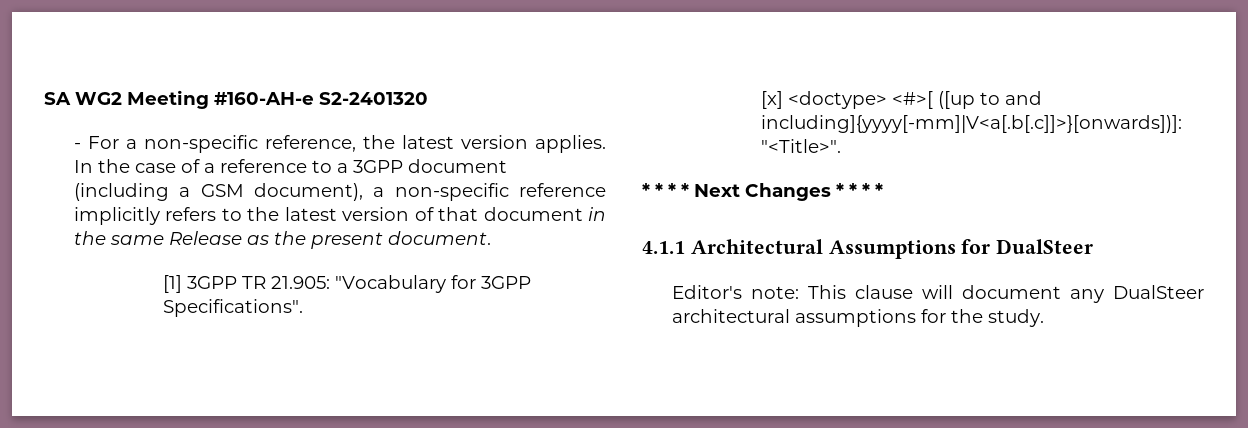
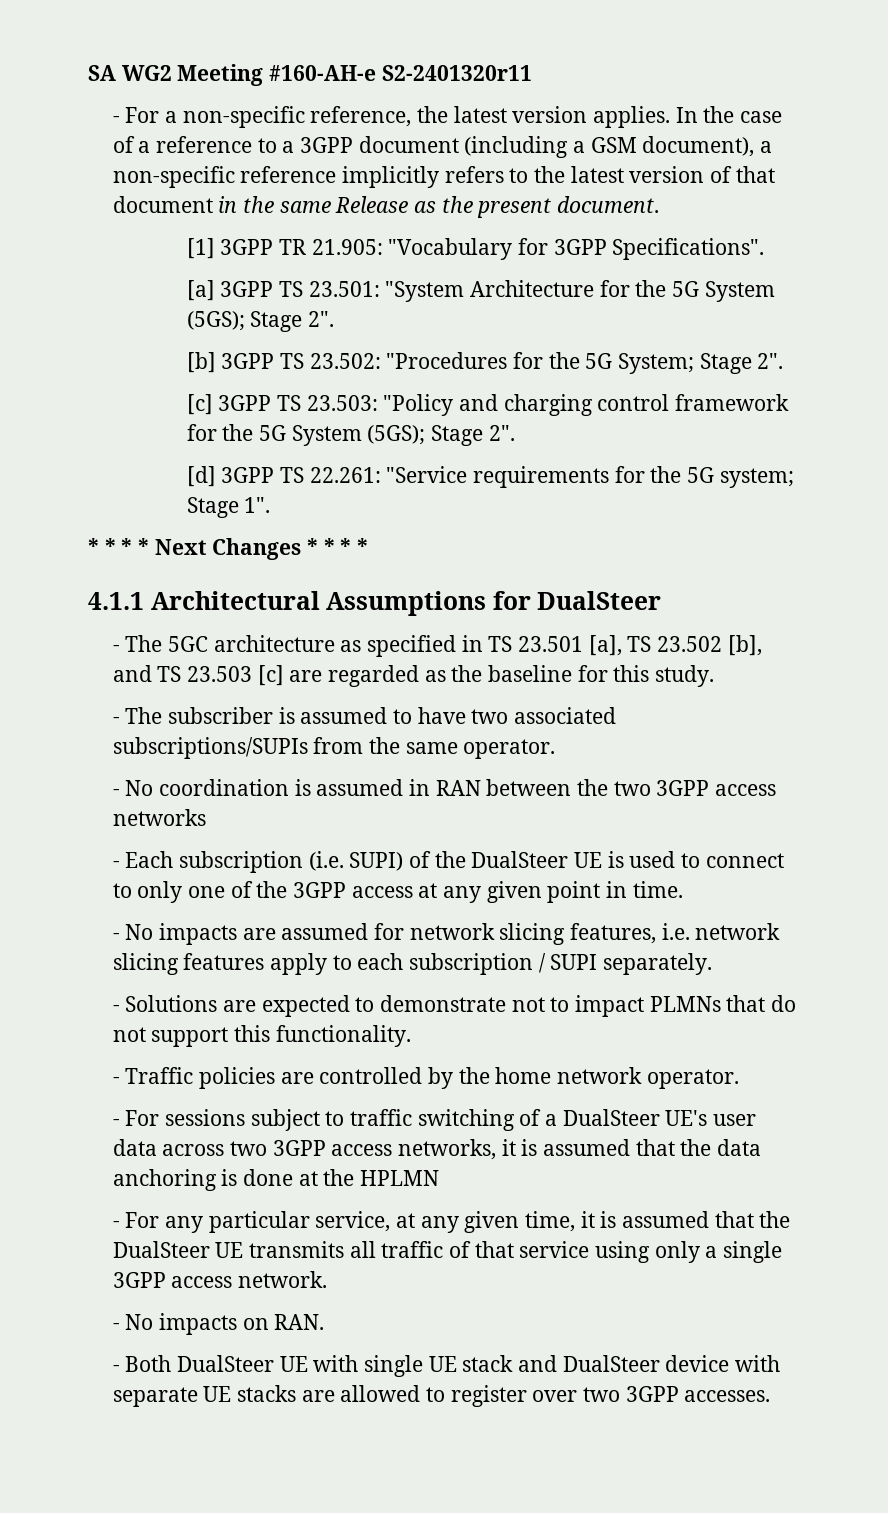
[319,92,428,105] S2-2401320 -> [381,65,532,81] S2-2401320r11
[761,91,1043,109] [761,115,1183,133] [761,139,842,153] [x] <doctype> <#>[ ([up to and including]{yyyy[-mm]|V<a[.b[.c]]>}[onwards])]: "<Title>". -> [186,280,775,302] [186,311,335,332] [186,352,784,374] [186,394,790,416] [186,424,515,446] [186,466,794,488] [186,497,271,518] [a] 3GPP TS 23.501: "System Architecture for the 5G System (5GS); Stage 2". // [b] 3GPP TS 23.502: "Procedures for the 5G System; Stage 2". // [c] 3GPP TS 23.503: "Policy and charging control framework for the 5G System (5GS); Stage 2". // [d] 3GPP TS 22.261: "Service requirements for the 5G system; Stage 1".
[671,285,1204,303] [671,309,1044,327] Editor's note: This clause will document any DualSteer architectural assumptions for the study. -> [112,635,762,657] [112,665,715,687] [112,707,617,724] [112,737,556,759] [112,779,777,796] [112,809,206,826] [112,851,784,873] [112,881,683,903] [112,923,781,945] [112,953,713,975] [112,995,797,1017] [112,1025,411,1047] [112,1067,739,1089] [112,1109,757,1131] [112,1139,762,1160] [112,1169,440,1191] [112,1211,791,1233] [112,1241,783,1263] [112,1271,328,1288] [112,1313,325,1335] [112,1355,781,1377] [112,1385,771,1407] - The 5GC architecture as specified in TS 23.501 [a], TS 23.502 [b], and TS 23.503 [c] are regarded as the baseline for this study. // - The subscriber is assumed to have two associated subscriptions/SUPIs from the same operator. // - No coordination is assumed in RAN between the two 3GPP access networks // - Each subscription (i.e. SUPI) of the DualSteer UE is used to connect to only one of the 3GPP access at any given point in time. // - No impacts are assumed for network slicing features, i.e. network slicing features apply to each subscription / SUPI separately. // - Solutions are expected to demonstrate not to impact PLMNs that do not support this functionality. // - Traffic policies are controlled by the home network operator. // - For sessions subject to traffic switching of a DualSteer UE's user data across two 3GPP access networks, it is assumed that the data anchoring is done at the HPLMN // - For any particular service, at any given time, it is assumed that the DualSteer UE transmits all traffic of that service using only a single 3GPP access network. // - No impacts on RAN. // - Both DualSteer UE with single UE stack and DualSteer device with separate UE stacks are allowed to register over two 3GPP accesses.

